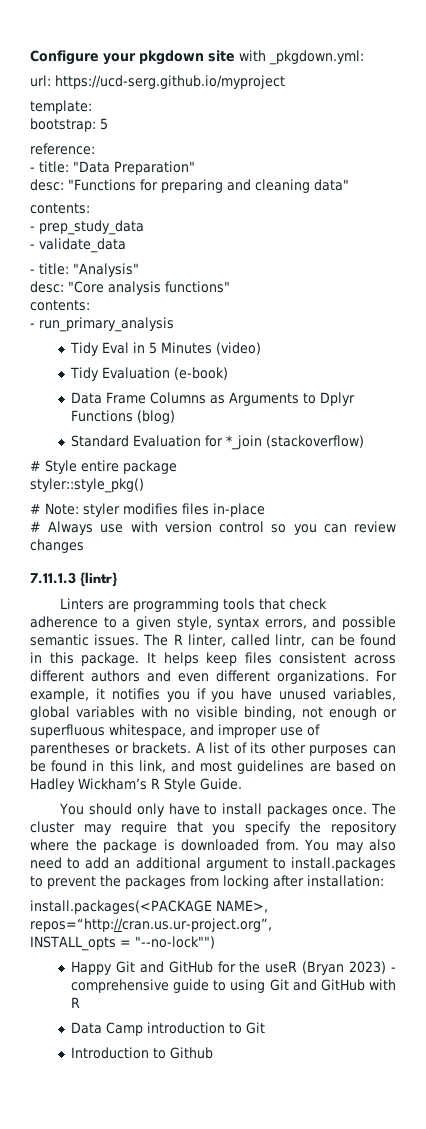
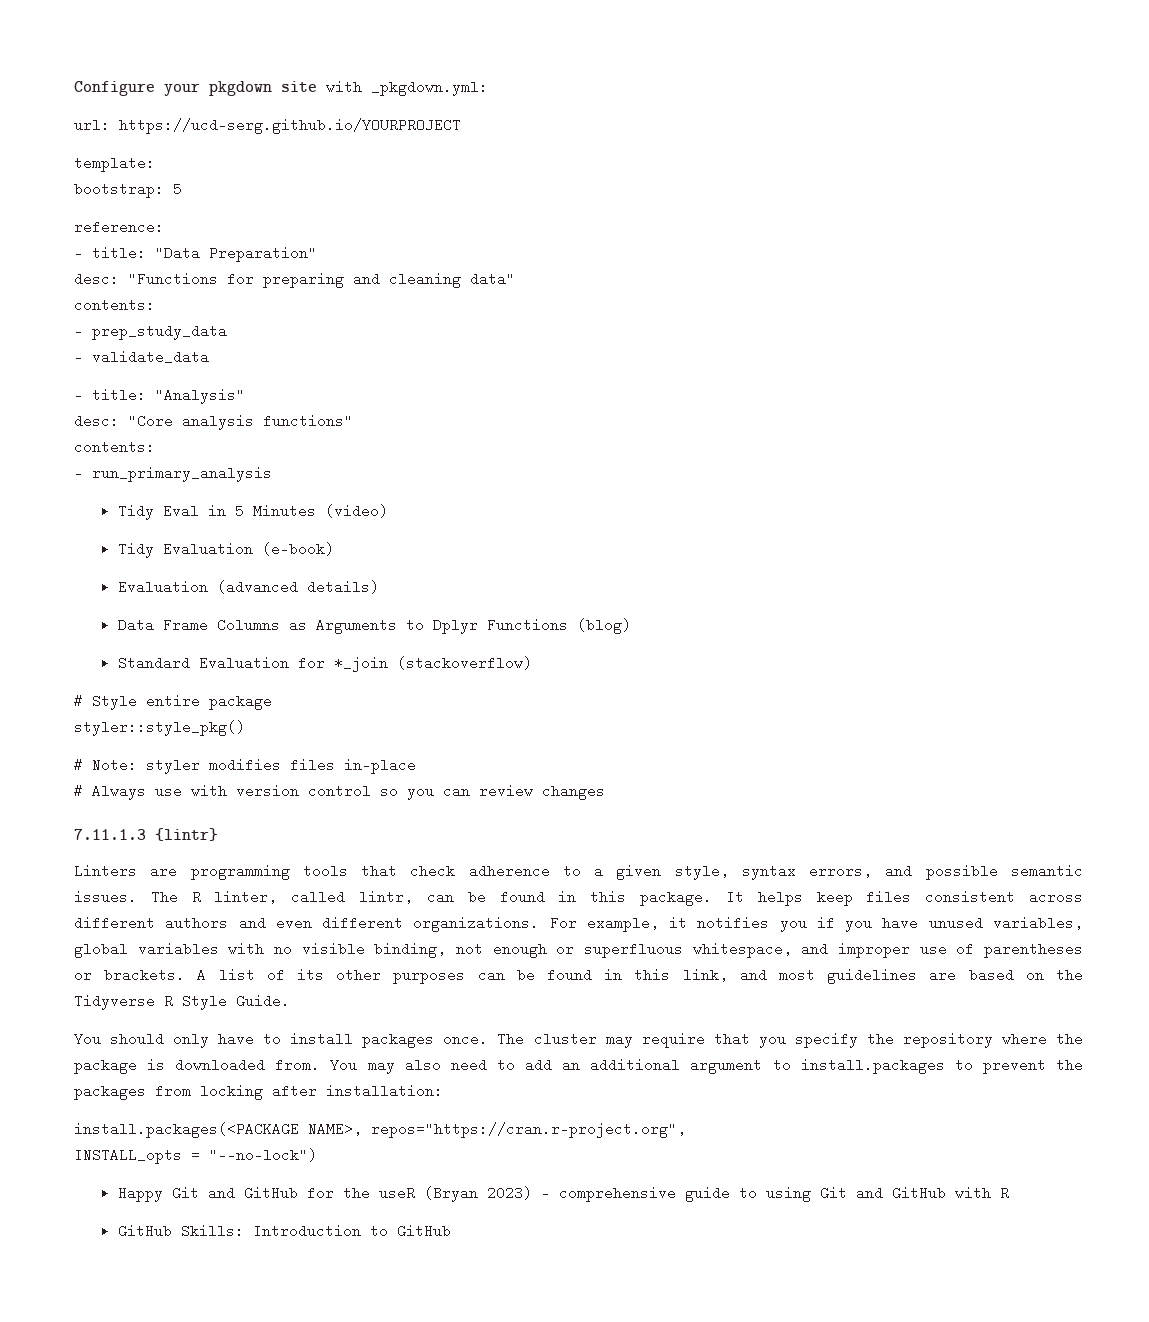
[55,75,285,89] https://ucd-serg.github.io/myproject -> [119,118,461,134] https://ucd-serg.github.io/YOURPROJECT
(228, 373) none -> [117,580,379,594] // Evaluation (advanced details)
[30,778,147,792] Hadley Wickham’s -> [1056,968,1084,982] [74,994,155,1010] the Tidyverse
[30,918,272,932] repos=“http://cran.us.ur-project.org”, -> [371,1122,686,1138] repos="https://cran.r-project.org",
[134,936,215,949] "--no-lock"") -> [209,1148,317,1162] "--no-lock")
[70,1022,265,1036] Data Camp introduction to Git // -> [117,1224,244,1238] GitHub Skills:
[169,1047,213,1059] Github -> [396,1224,451,1238] GitHub

